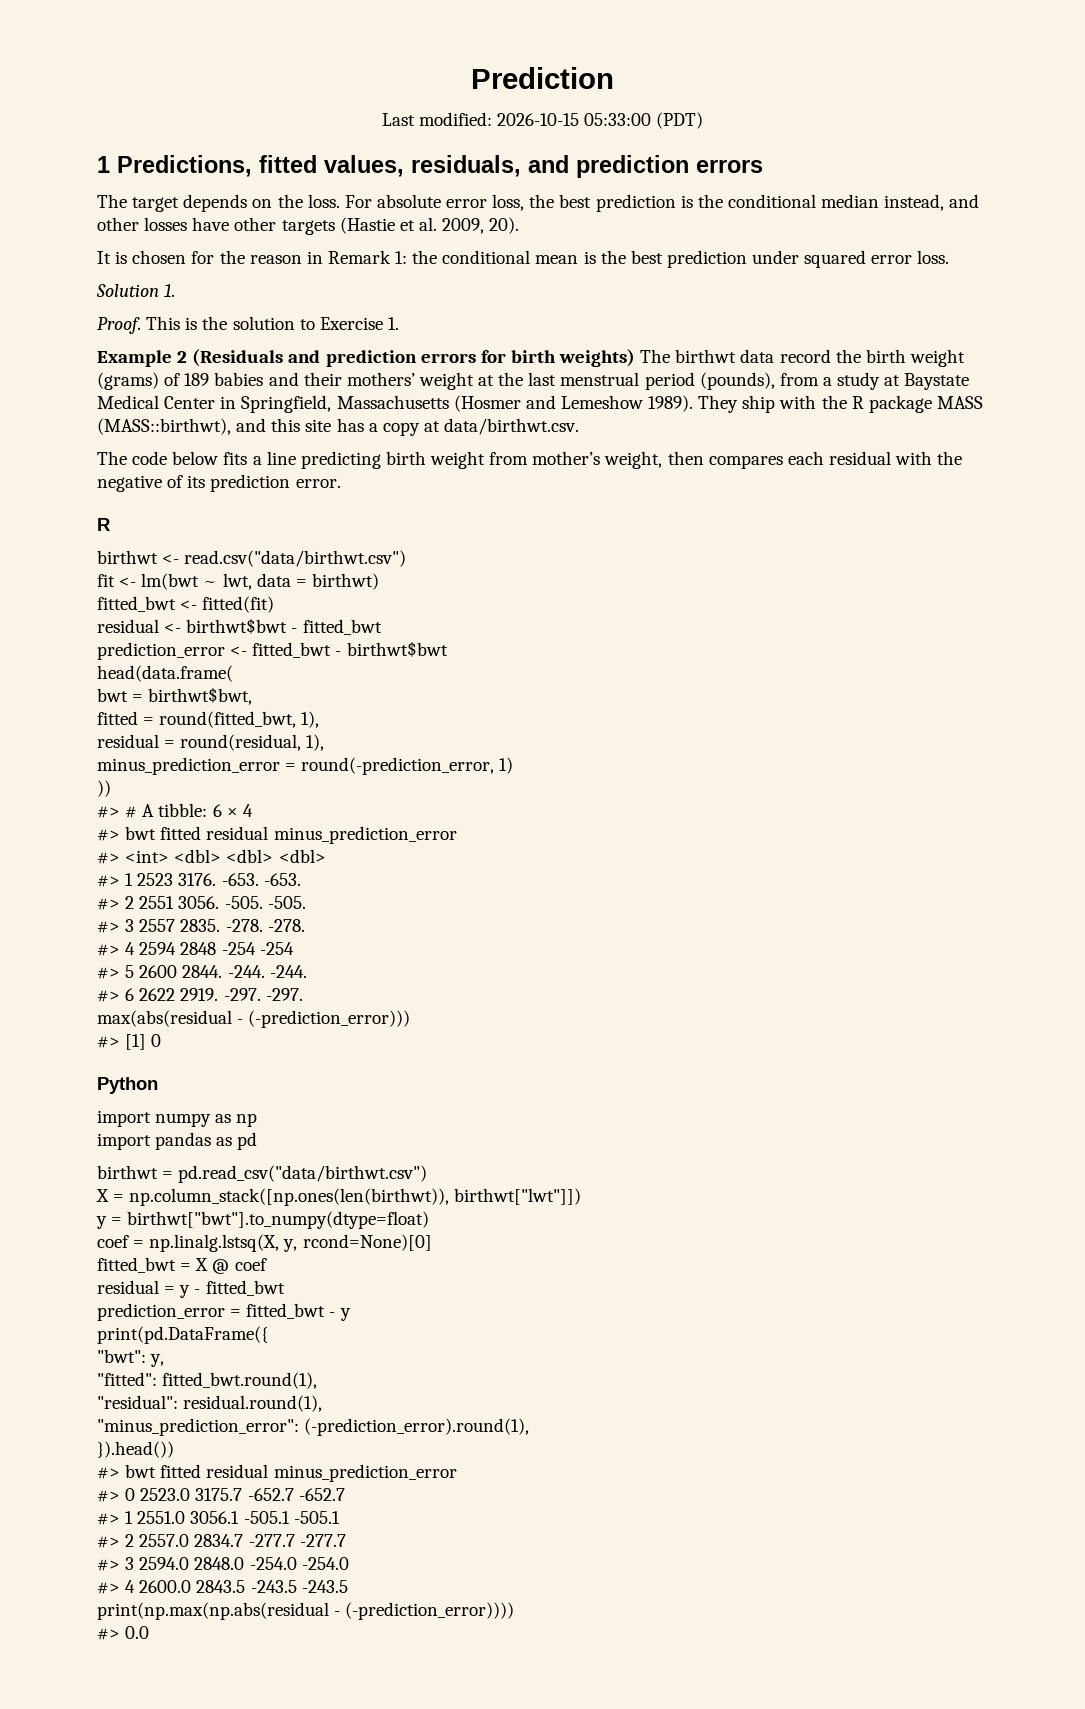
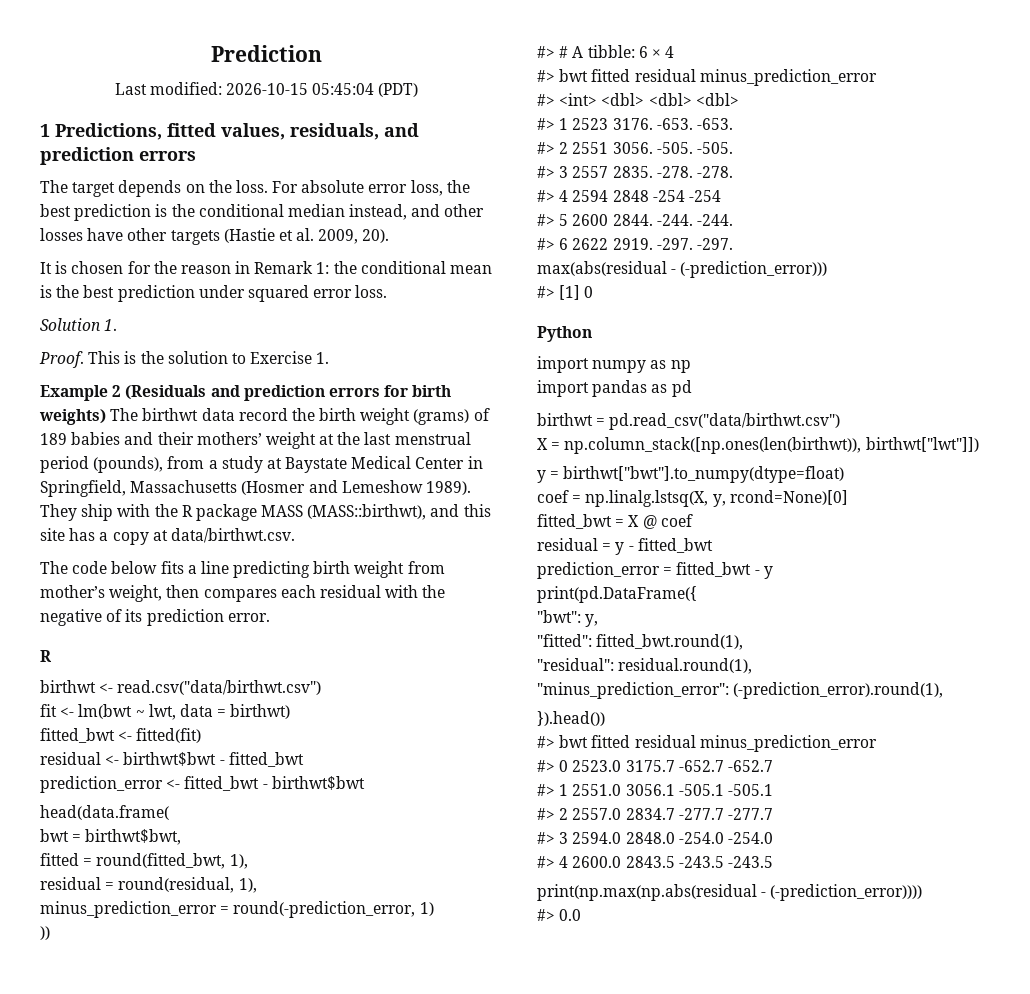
[584,113,652,126] 05:33:00 -> [312,83,375,95] 05:45:04

